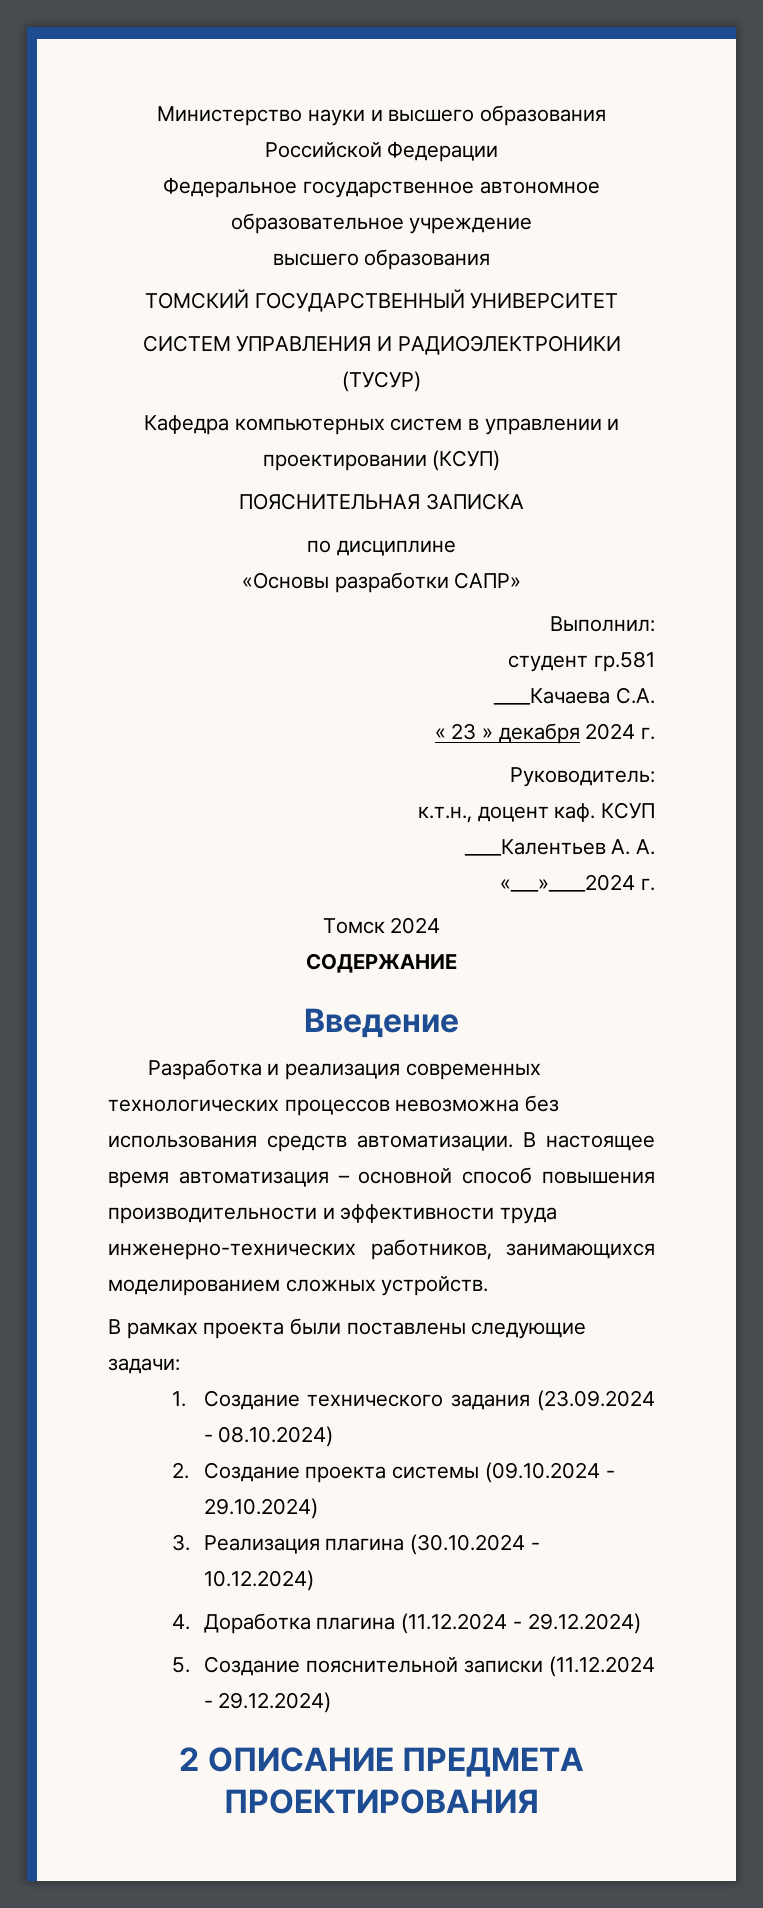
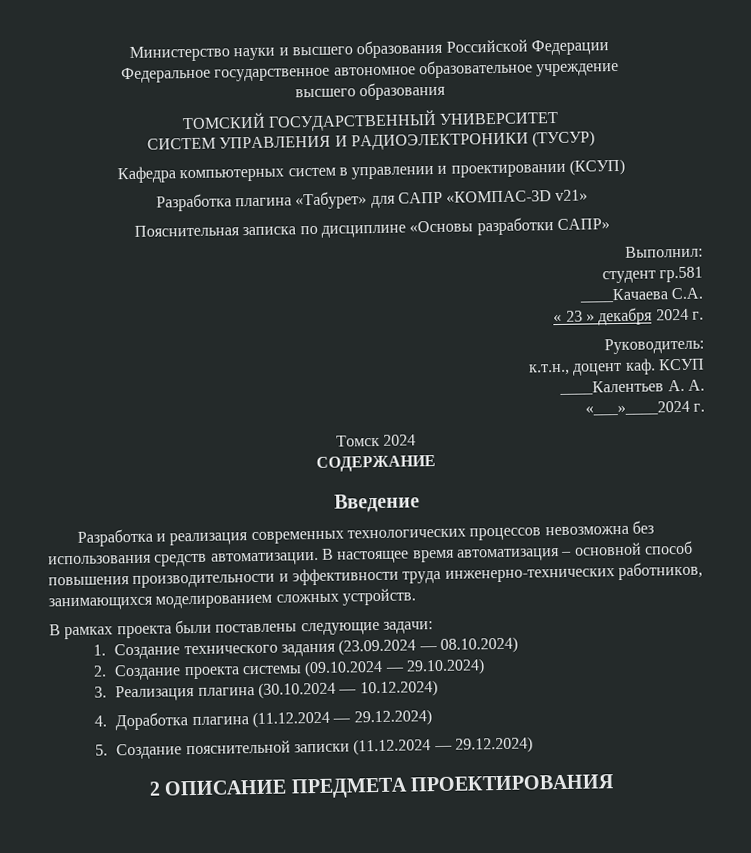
[239,493,524,510] ПОЯСНИТЕЛЬНАЯ ЗАПИСКА // -> [155,189,589,212] [134,224,297,237] Разработка плагина «Табурет» для САПР «КОМПАС-3D v21» // Пояснительная записка
(456, 548) // -> (406, 231) none
[203,1434,213,1442] - -> [418,646,438,651] —
[605,1470,615,1478] - -> [384,667,405,672] —
[530,1542,540,1550] - -> [338,689,358,694] —
[512,1621,522,1629] - -> [332,718,352,723] —
[203,1700,213,1708] - -> [433,745,453,751] —

